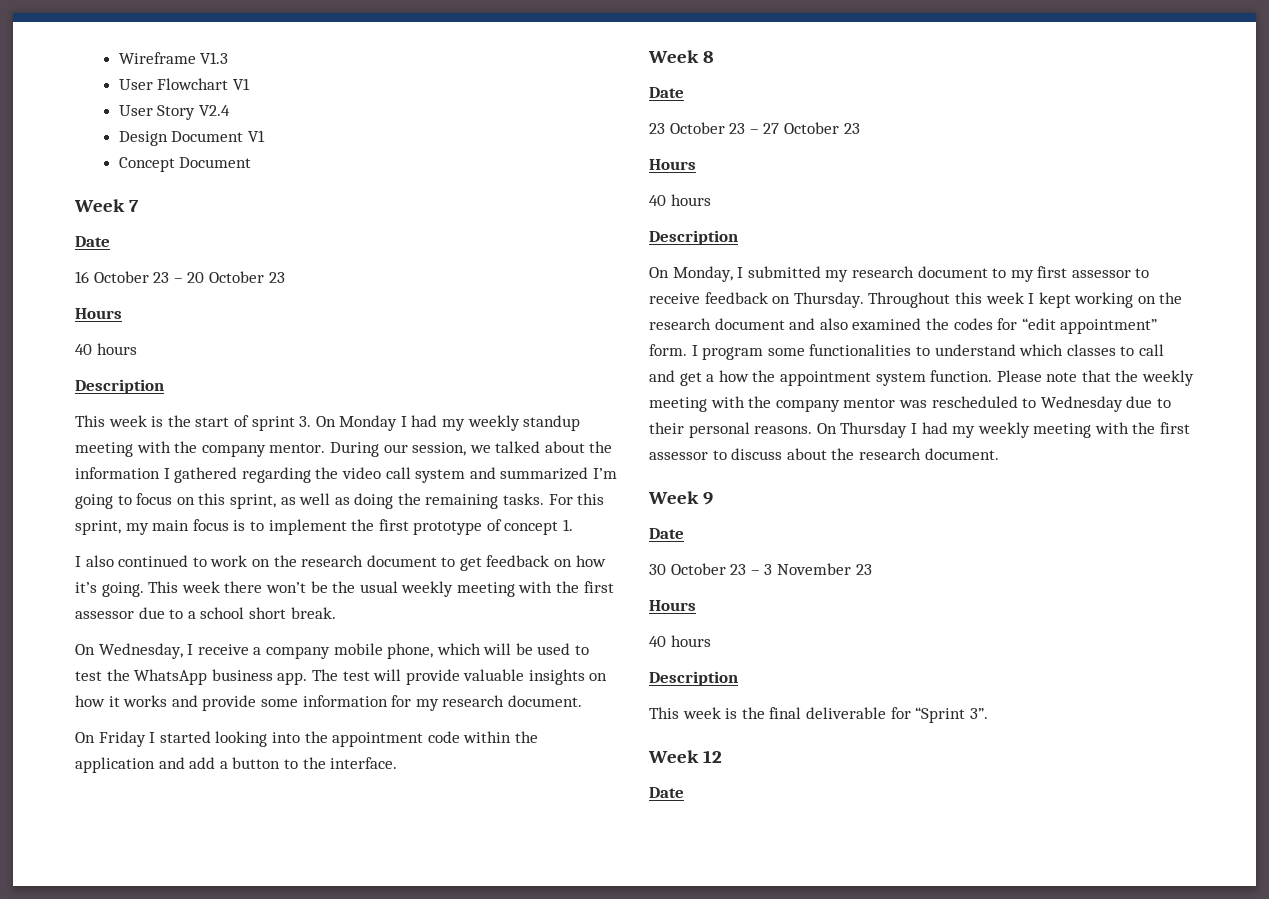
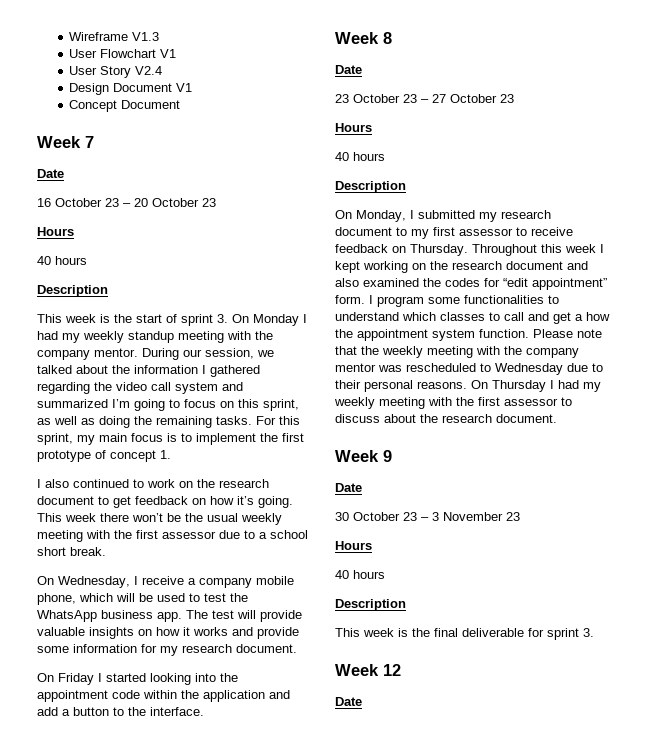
[915,707,988,723] “Sprint 3”. -> [547,628,594,640] sprint 3.

